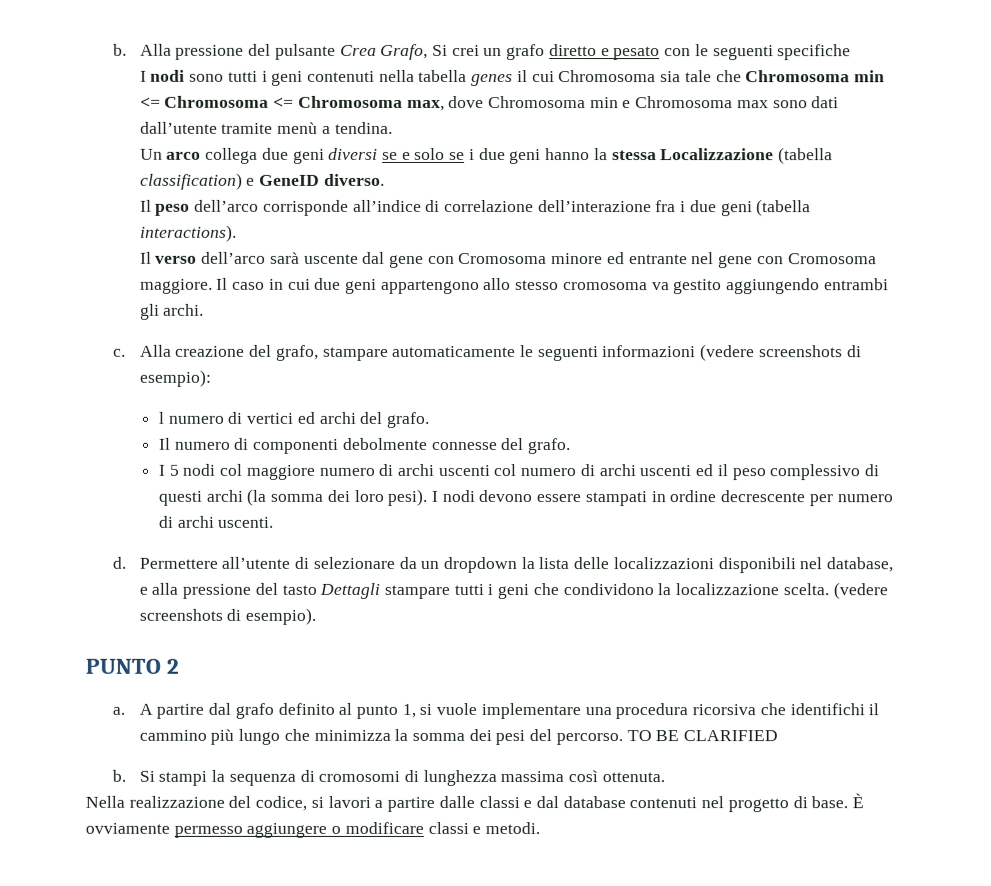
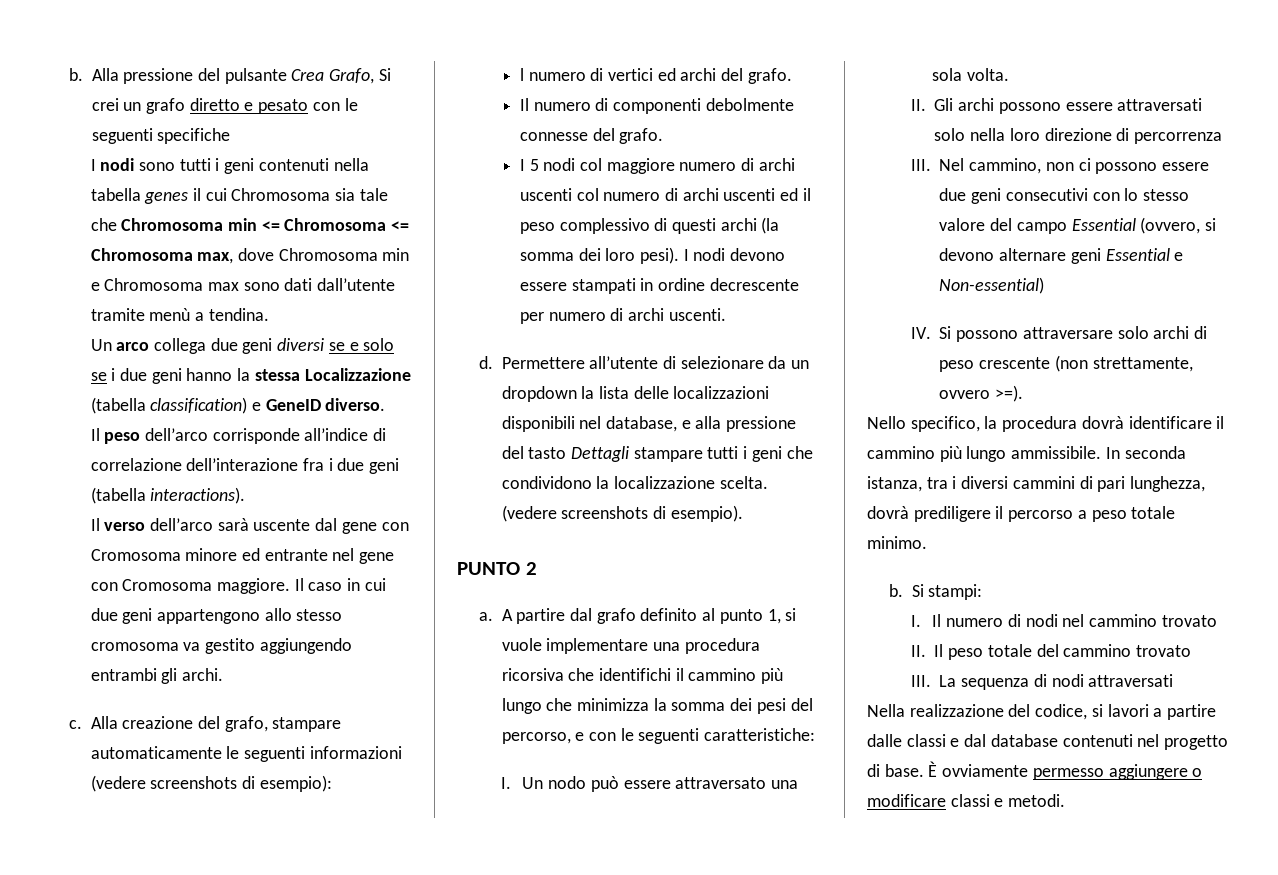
[555,730,779,746] [111,769,665,787] percorso. TO BE CLARIFIED // b. Si stampi la sequenza di cromosomi di lunghezza massima così ottenuta. -> [501,728,816,744] [500,776,798,792] [932,68,1010,81] [910,98,1203,114] [934,128,1222,144] [910,158,1209,174] [939,188,1189,204] [939,217,1216,234] [939,248,1184,264] [939,277,1045,294] [910,326,1207,342] [939,355,1193,372] [939,385,1024,402] [867,416,1225,432] [867,446,1186,462] [867,476,1206,492] [867,506,1176,522] [867,536,927,549] [888,584,983,600] [910,614,1217,627] [910,644,1191,660] [910,674,1174,690] percorso, e con le seguenti caratteristiche: // I. Un nodo può essere attraversato una sola volta. // II. Gli archi possono essere attraversati solo nella loro direzione di percorrenza // III. Nel cammino, non ci possono essere due geni consecutivi con lo stesso valore del campo Essential (ovvero, si devono alternare geni Essential e Non-essential) // IV. Si possono attraversare solo archi di peso crescente (non strettamente, ovvero >=). // Nello specifico, la procedura dovrà identificare il cammino più lungo ammissibile. In seconda istanza, tra i diversi cammini di pari lunghezza, dovrà prediligere il percorso a peso totale minimo. // b. Si stampi: // I. Il numero di nodi nel cammino trovato // II. Il peso totale del cammino trovato // III. La sequenza di nodi attraversati

